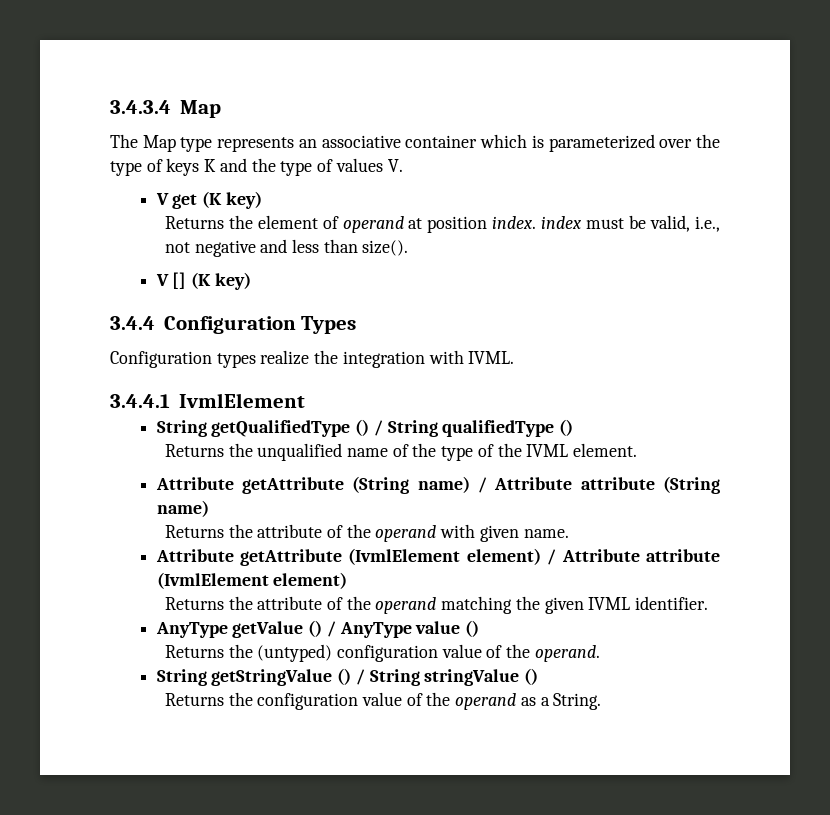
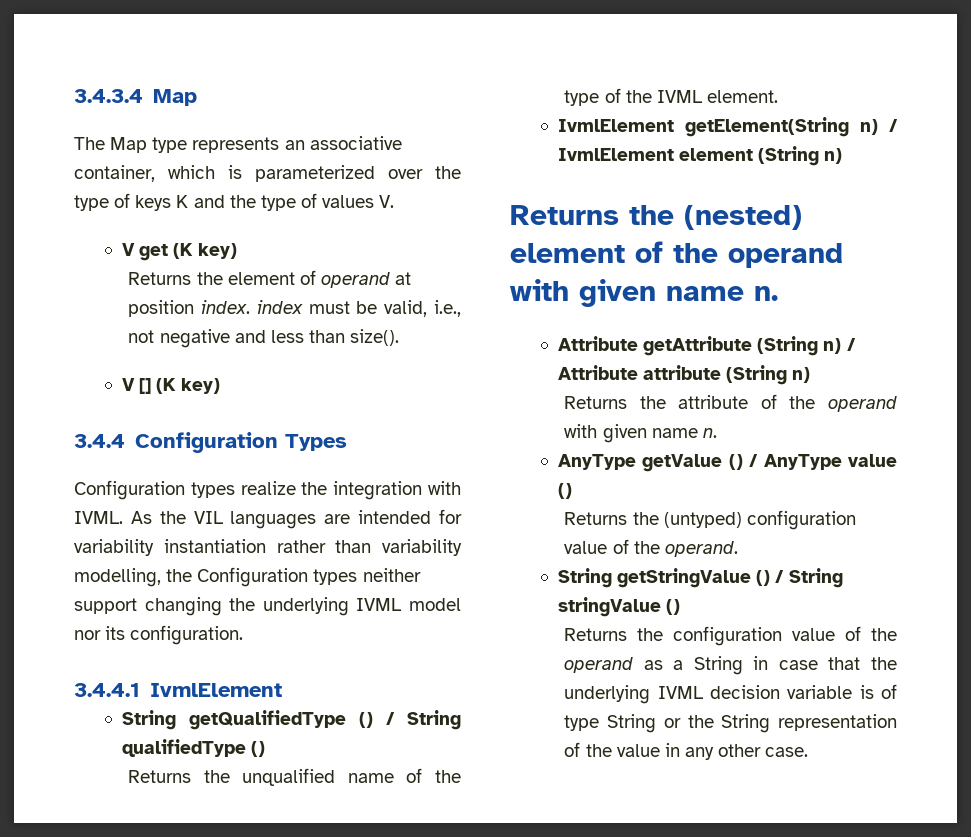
[405,135,478,148] container -> [74,165,155,182] container,
(515, 357) none -> [130,509,462,529] [74,539,462,556] [74,567,421,587] [74,597,462,616] [74,625,244,645] As the VIL languages are intended for variability instantiation rather than variability modelling, the Configuration types neither support changing the underlying IVML model nor its configuration.
(638, 450) none -> [558,117,898,137] [558,146,843,166] [510,205,802,230] [510,241,843,268] [510,279,778,307] // IvmlElement getElement(String n) / IvmlElement element (String n) // Returns the (nested) element of the operand with given name n.
[417,476,470,493] name) -> [823,338,842,354] n)
[156,500,209,517] name) -> [792,367,811,383] n)
[523,529,569,538] [155,548,720,566] [156,572,348,589] [164,596,709,614] name. // Attribute getAttribute (IvmlElement element) / Attribute attribute (IvmlElement element) // Returns the attribute of the operand matching the given IVML identifier. -> [651,428,717,438] name n.
[553,693,602,710] String. -> [693,656,897,675] [564,684,897,704] [564,714,897,733] [564,742,809,760] String in case that the underlying IVML decision variable is of type String or the String representation of the value in any other case.

